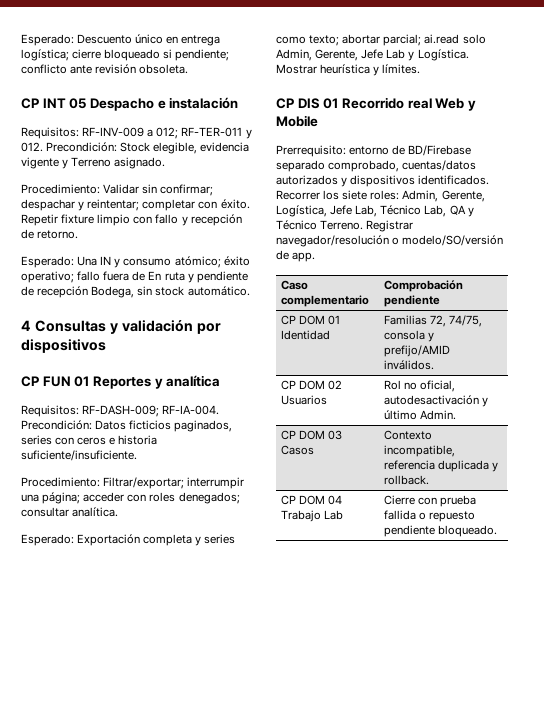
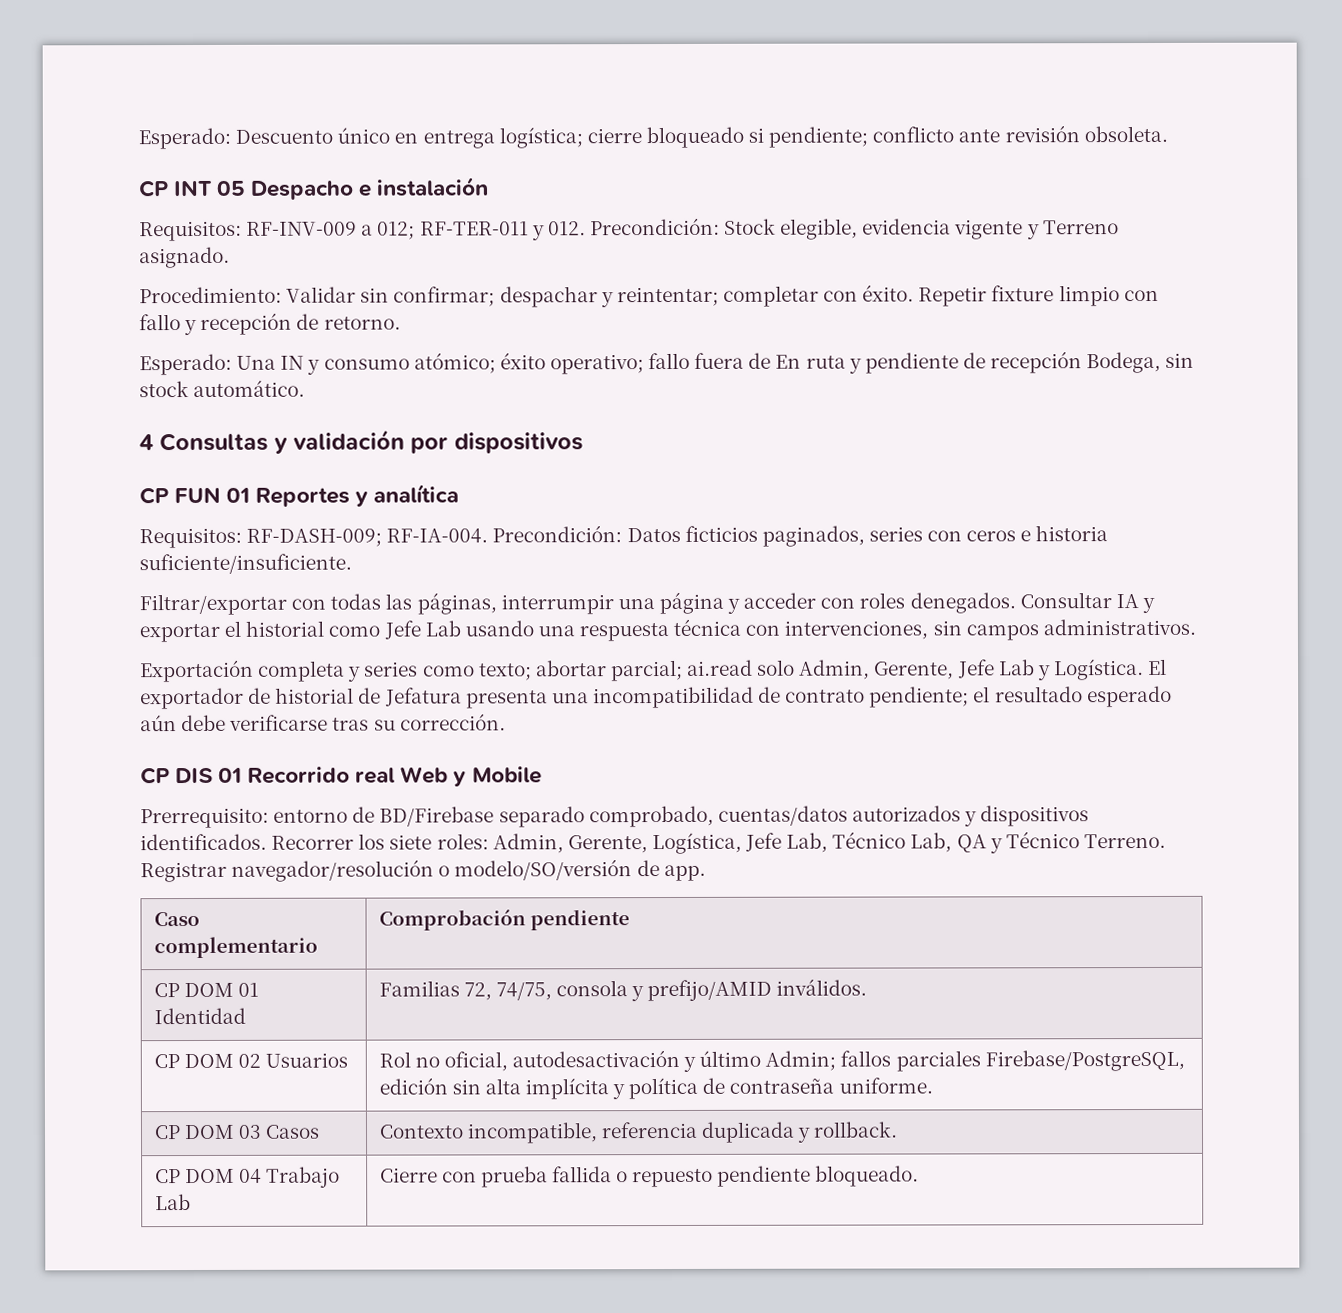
[21,477,245,489] [21,492,240,504] [21,507,119,517] [21,534,74,546] Procedimiento: Filtrar/exportar; interrumpir una página; acceder con roles denegados; consultar analítica. // Esperado: -> [139,591,1155,616] [139,618,1196,643] Filtrar/exportar con todas las páginas, interrumpir una página y acceder con roles denegados. Consultar IA y exportar el historial como Jefe Lab usando una respuesta técnica con intervenciones, sin campos administrativos. //
[276,64,421,76] Mostrar heurística y límites. -> [1148,658,1168,676] [140,685,1172,710] [140,713,506,732] El exportador de historial de Jefatura presenta una incompatibilidad de contrato pendiente; el resultado esperado aún debe verificarse tras su corrección.
[420,410,457,420] Admin. -> [765,1049,1185,1072] [378,1077,933,1100] Admin; fallos parciales Firebase/PostgreSQL, edición sin alta implícita y política de contraseña uniforme.

